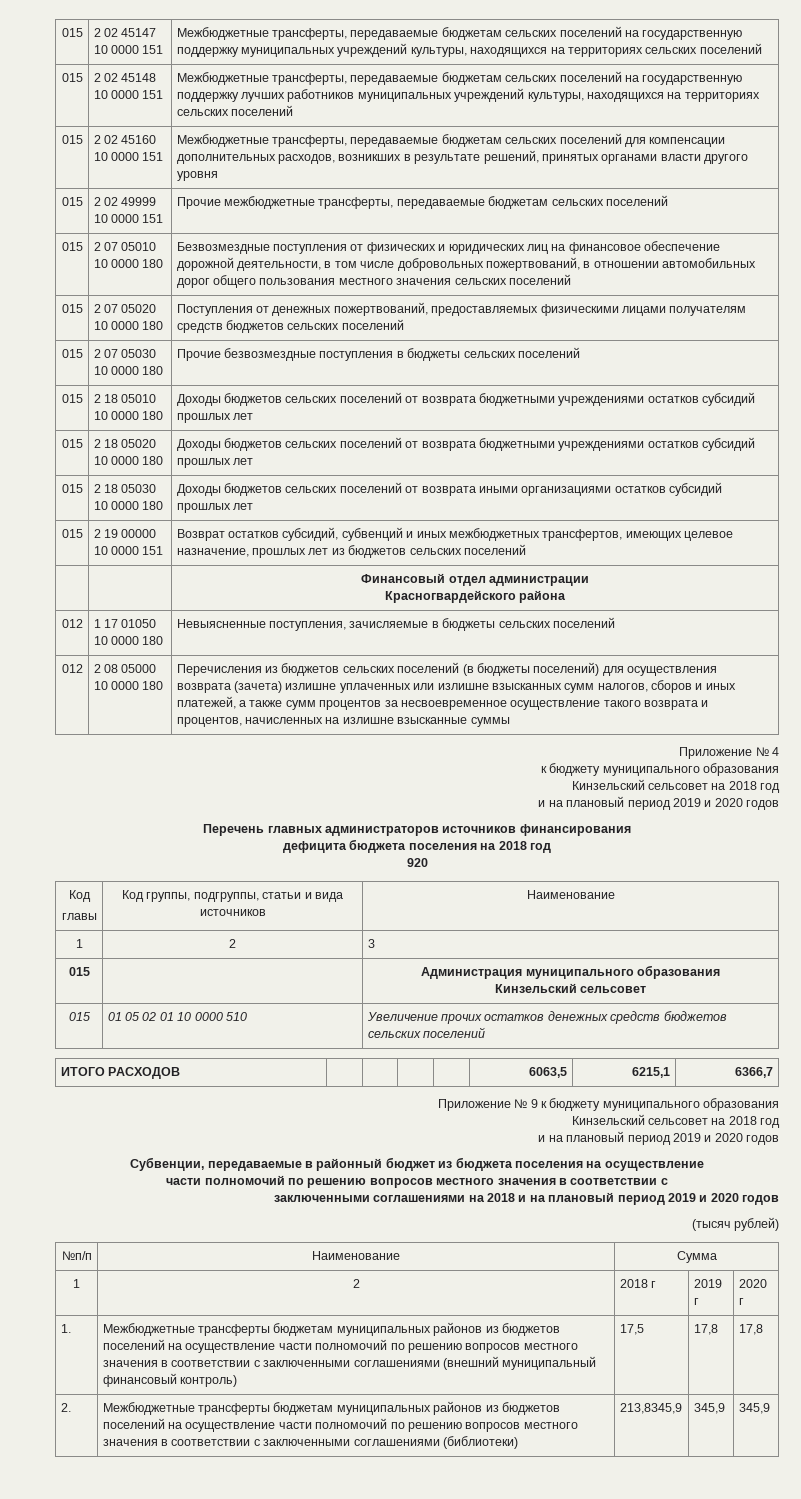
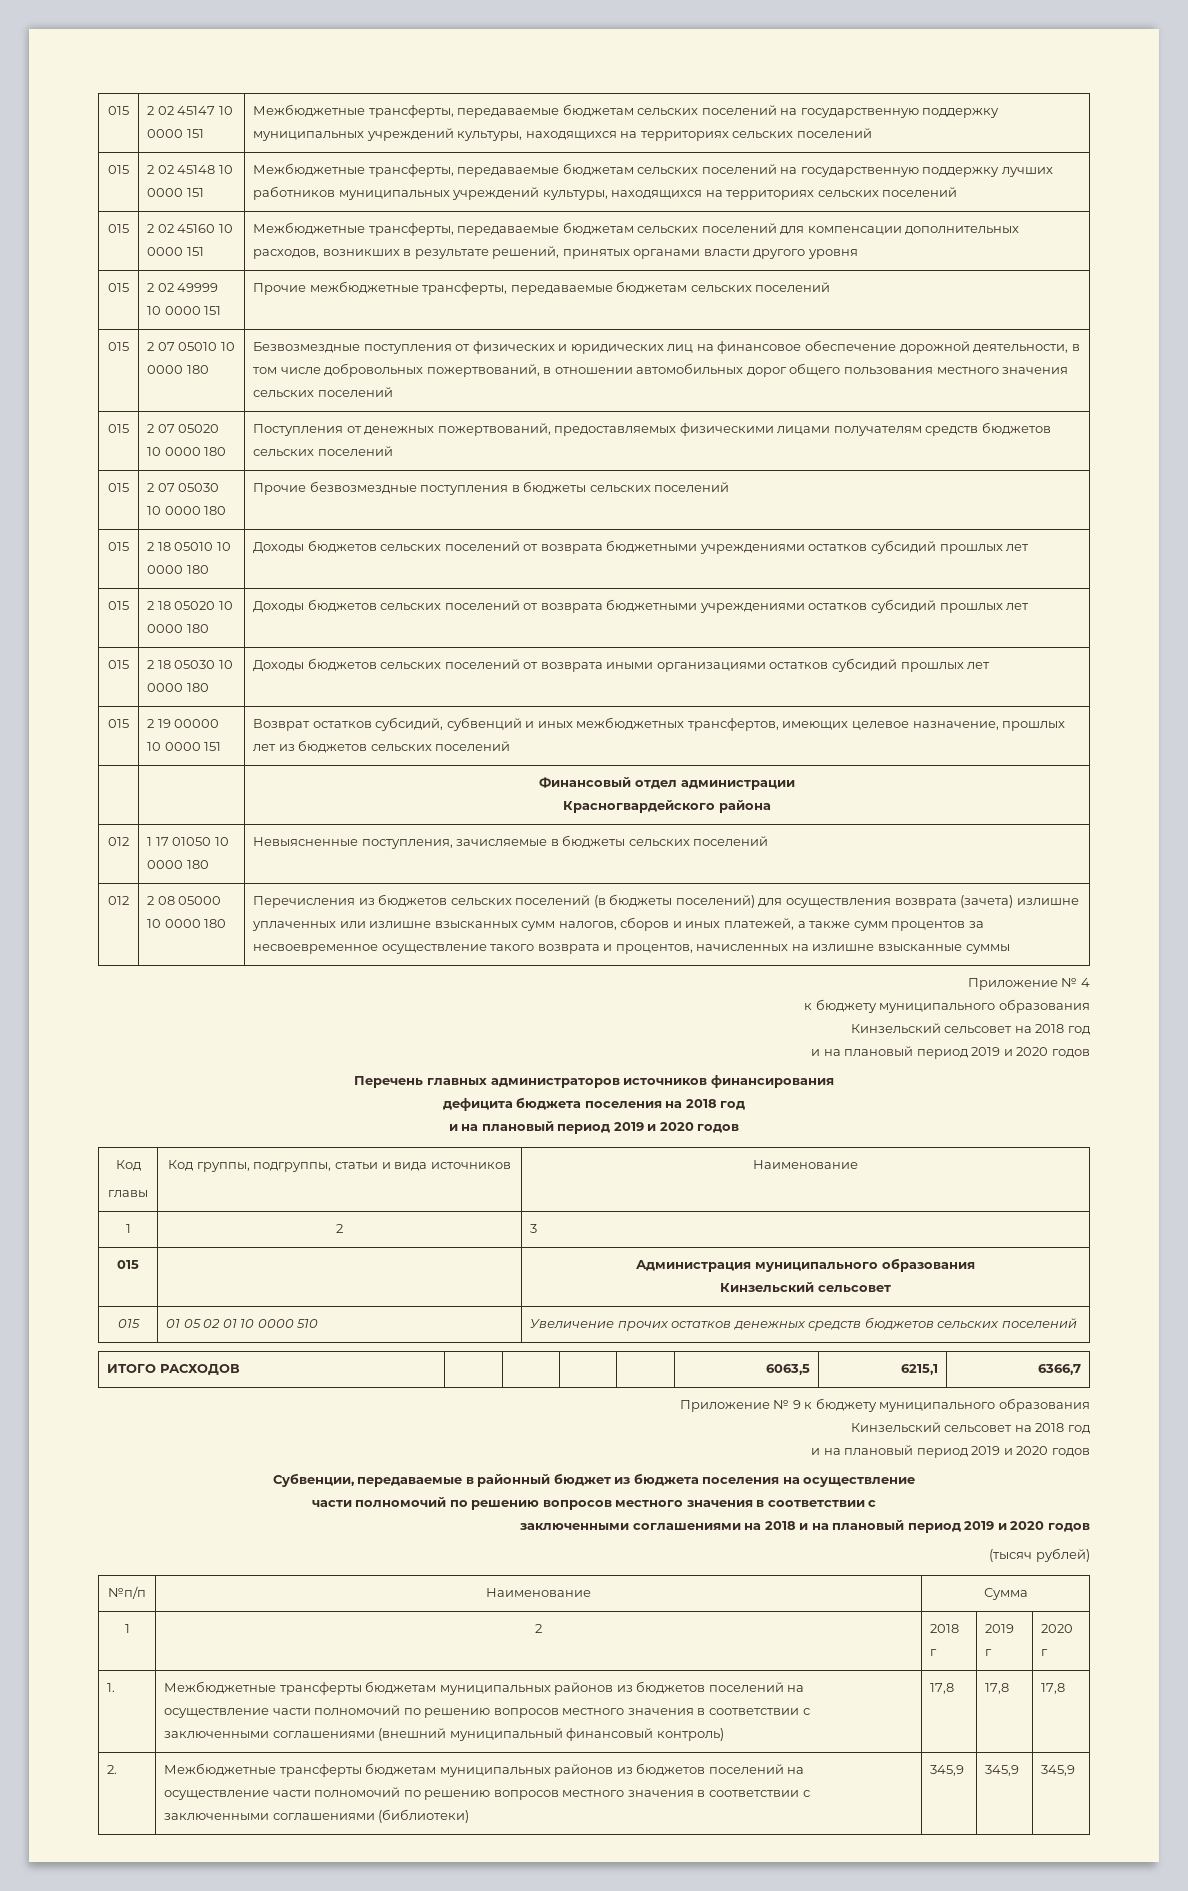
[406,858,428,867] 920 -> [448,1121,740,1134] и на плановый период 2019 и 2020 годов
[619,1324,644,1335] 17,5 -> [930,1683,955,1694] 17,8
[619,1403,682,1414] 213,8345,9 -> [930,1765,965,1776] 345,9

